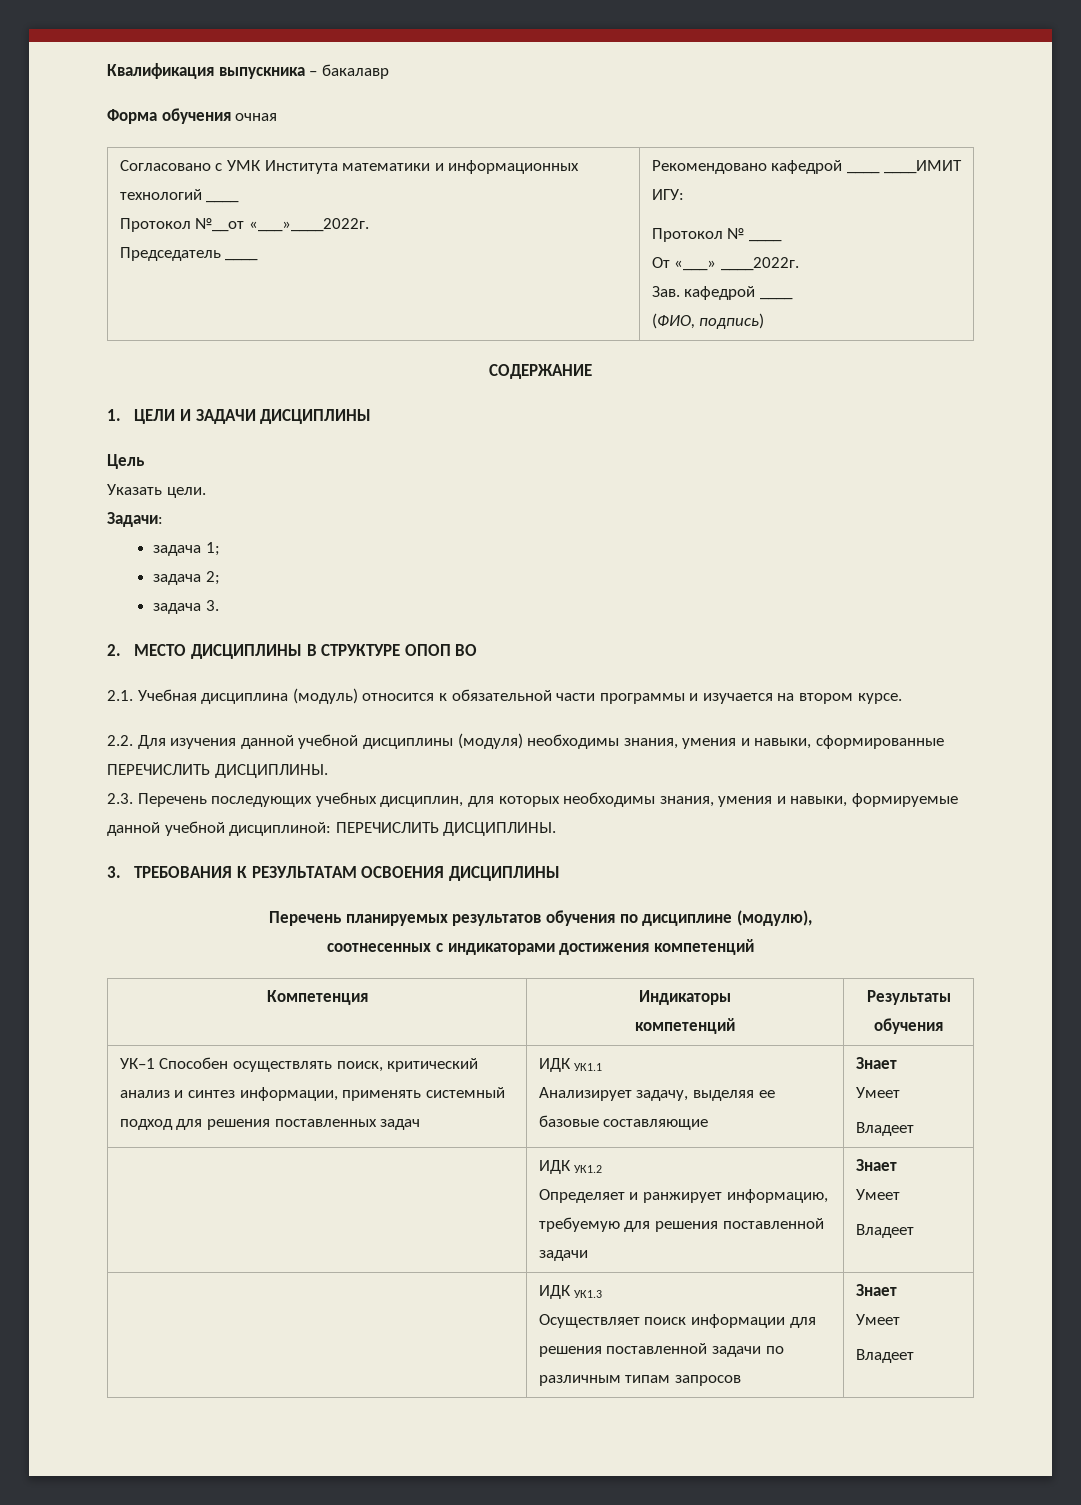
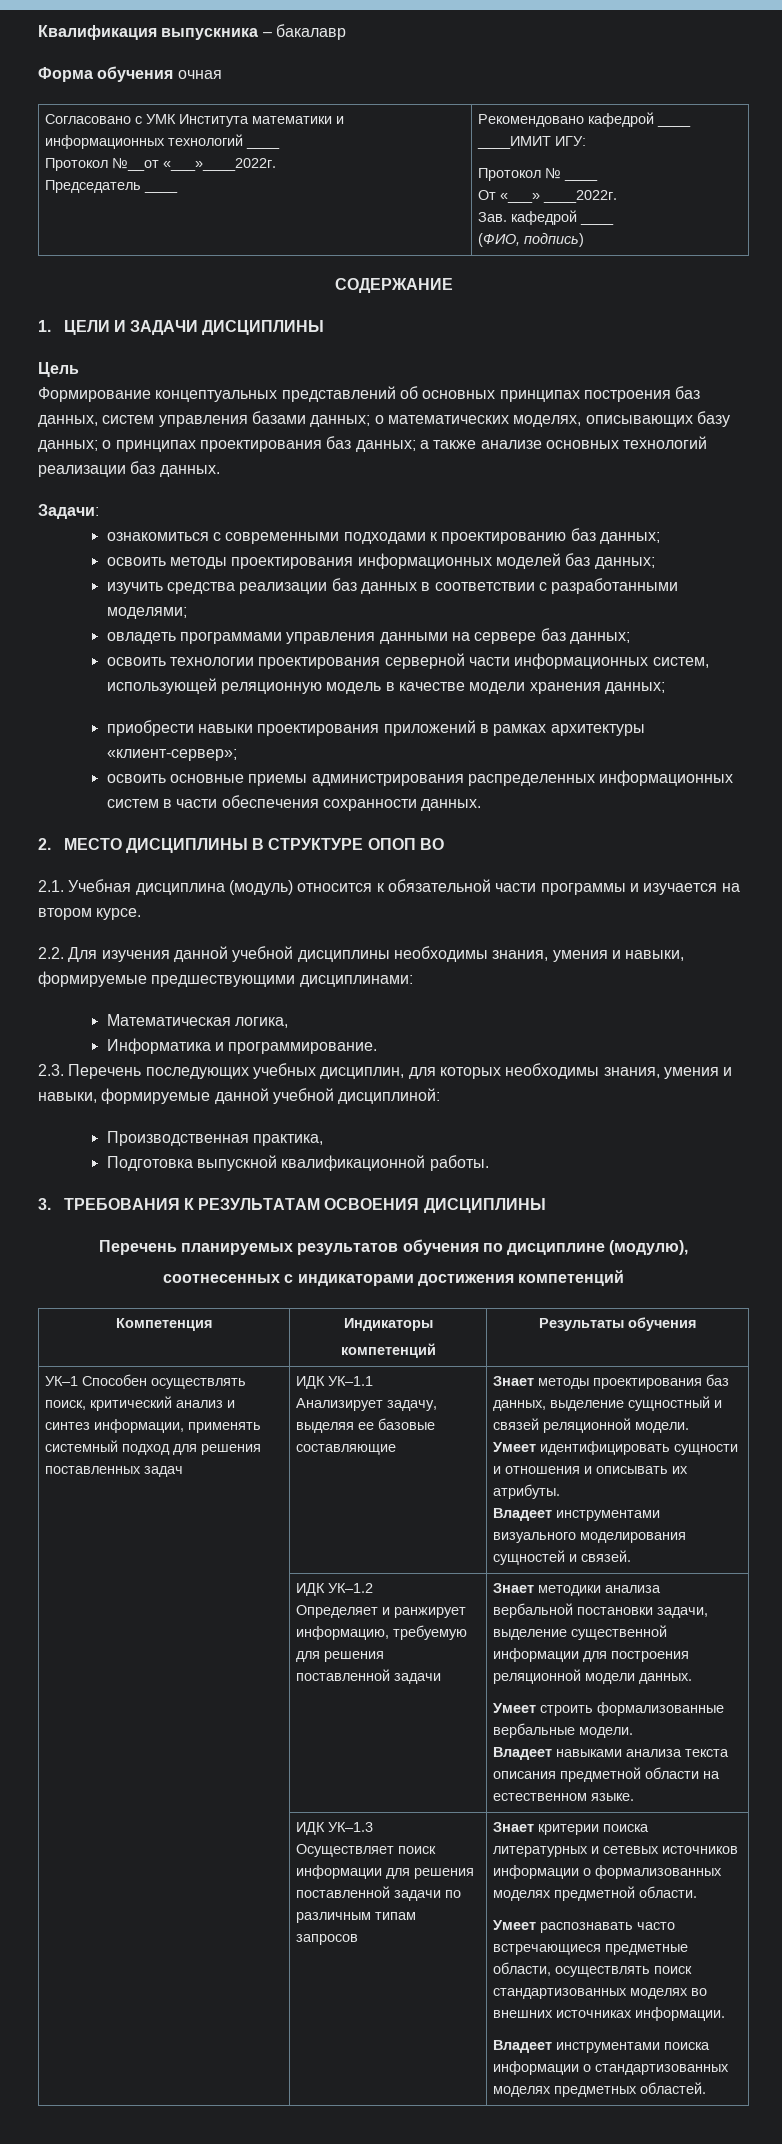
[107,484,206,498] [107,512,163,527] [153,542,220,556] [153,571,220,585] [153,600,219,614] Указать цели. // Задачи: // задача 1; // задача 2; // задача 3. -> [38,386,701,402] [38,411,730,427] [38,436,708,452] [38,461,220,477] [38,504,99,519] [106,528,660,544] [106,553,655,569] [106,578,679,594] [106,607,187,619] [106,628,630,644] [106,653,709,669] [106,678,665,694] [106,720,645,736] [106,749,237,761] [106,770,734,786] [106,795,482,811] Формирование концептуальных представлений об основных принципах построения баз данных, систем управления базами данных; о математических моделях, описывающих базу данных; о принципах проектирования баз данных; а также анализе основных технологий реализации баз данных. // Задачи: // ознакомиться с современными подходами к проектированию баз данных; // освоить методы проектирования информационных моделей баз данных; // изучить средства реализации баз данных в соответствии с разработанными моделями; // овладеть программами управления данными на сервере баз данных; // освоить технологии проектирования серверной части информационных систем, использующей реляционную модель в качестве модели хранения данных; // приобрести навыки проектирования приложений в рамках архитектуры «клиент-сервер»; // освоить основные приемы администрирования распределенных информационных систем в части обеспечения сохранности данных.
[457,733,945,749] [107,764,328,778] (модуля) необходимы знания, умения и навыки, сформированные ПЕРЕЧИСЛИТЬ ДИСЦИПЛИНЫ. -> [393,946,685,962] [38,971,413,987] [106,1014,288,1028] [106,1038,378,1054] необходимы знания, умения и навыки, формируемые предшествующими дисциплинами: // Математическая логика, // Информатика и программирование.
[335,822,557,836] ПЕРЕЧИСЛИТЬ ДИСЦИПЛИНЫ. -> [106,1131,323,1146] [106,1155,489,1171] // Производственная практика, // Подготовка выпускной квалификационной работы.
[574,1063,603,1071] УК1.1 -> [327,1376,373,1386] УК–1.1
[855,1087,900,1098] [855,1122,914,1136] [538,1160,603,1174] // Умеет // Владеет // | ИДК УК1.2 -> [537,1374,729,1389] [492,1396,722,1411] [492,1418,689,1433] [492,1441,738,1455] [492,1466,688,1474] [492,1484,560,1499] [492,1508,660,1521] [492,1532,686,1543] [492,1550,631,1565] [295,1583,373,1596] методы проектирования баз данных, выделение сущностный и связей реляционной модели. // Умеет идентифицировать сущности и отношения и описывать их атрибуты. // Владеет инструментами визуального моделирования сущностей и связей. // | ИДК УК–1.2
[855,1189,900,1200] [855,1224,914,1238] [538,1285,603,1299] // Умеет // Владеет // | ИДК УК1.3 -> [537,1585,661,1596] [492,1603,708,1618] [492,1625,667,1640] [492,1648,689,1662] [492,1669,692,1684] [492,1702,724,1716] [492,1723,633,1738] [492,1747,729,1760] [492,1767,720,1782] [492,1793,634,1801] [295,1822,373,1835] методики анализа вербальной постановки задачи, выделение существенной информации для построения реляционной модели данных. // Умеет строить формализованные вербальные модели. // Владеет навыками анализа текста описания предметной области на естественном языке. // | ИДК УК–1.3
[855,1314,900,1325] [855,1349,914,1363] // Умеет // Владеет -> [537,1824,649,1835] [492,1846,738,1857] [492,1865,722,1879] [492,1886,697,1901] [492,1920,675,1933] [492,1944,688,1955] [492,1962,692,1977] [492,1988,707,1999] [492,2007,725,2021] [492,2040,710,2053] [492,2061,729,2075] [492,2082,706,2097] критерии поиска литературных и сетевых источников информации о формализованных моделях предметной области. // Умеет распознавать часто встречающиеся предметные области, осуществлять поиск стандартизованных моделях во внешних источниках информации. // Владеет инструментами поиска информации о стандартизованных моделях предметных областей.

